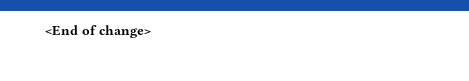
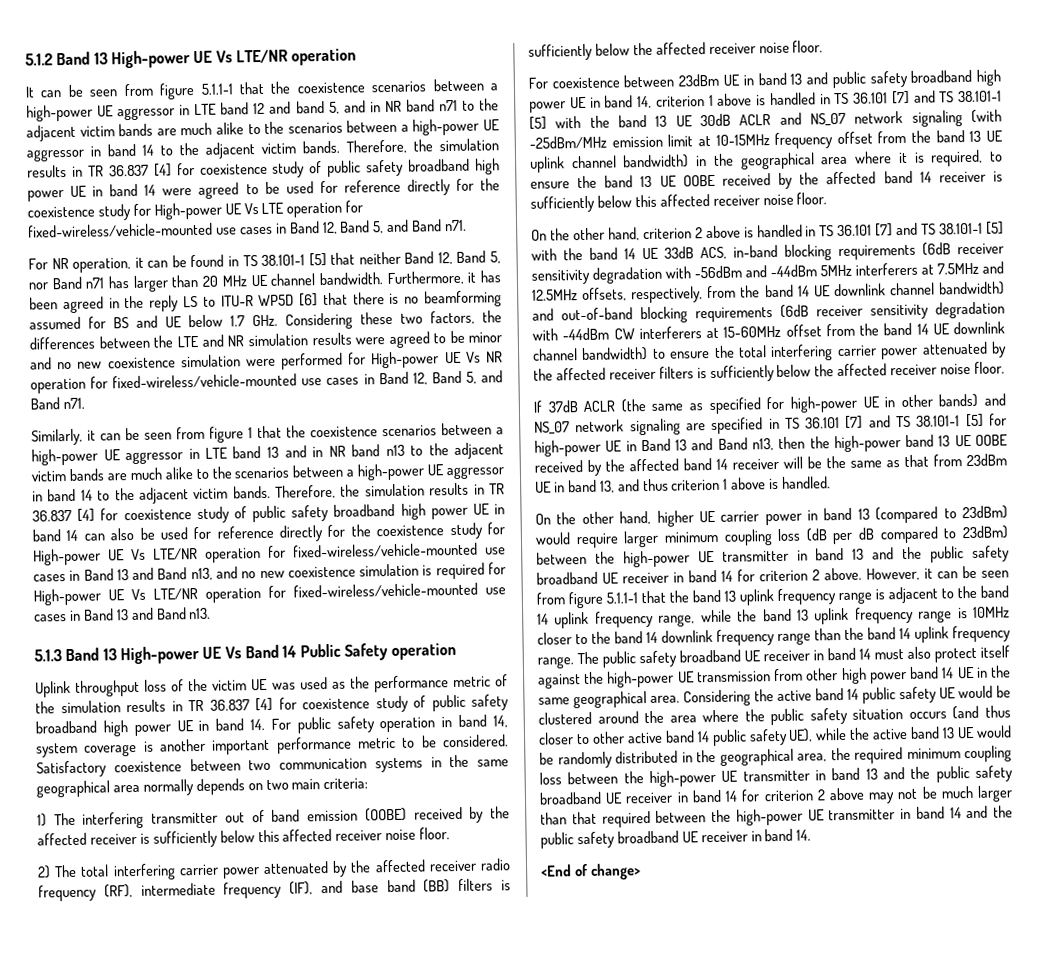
(45, 30) none -> [25,48,357,69] [25,78,499,100] [26,98,499,122] [26,118,500,142] [26,138,499,162] [27,158,501,178] [27,178,500,202] [27,200,364,221] [28,219,468,238] [28,250,501,273] [28,270,502,292] [29,290,502,314] [29,310,502,330] [29,330,502,350] [30,351,504,370] [30,370,504,394] [30,397,85,410] [31,422,504,446] [31,442,504,466] [31,463,506,482] [32,482,505,504] [32,503,506,524] [32,522,505,542] [33,542,506,566] [33,562,506,582] [33,582,506,606] [34,607,212,622] [34,642,457,665] [35,674,509,698] [35,694,509,714] [35,714,509,737] [36,734,509,758] [36,754,509,778] [36,777,369,798] [37,806,511,829] [37,827,451,848] [37,858,512,881] [38,878,512,902] [528,40,824,61] [528,69,1001,89] [529,90,1002,113] [529,109,1002,130] [529,130,1003,149] [530,149,1004,173] [530,170,1003,189] [530,192,828,213] [531,221,1004,241] [531,242,1004,261] [531,261,1004,285] [532,281,1006,304] [532,301,1005,324] [532,321,1005,341] [532,341,1007,362] [533,361,1006,383] [533,393,1007,415] [534,413,1008,436] [534,434,1008,457] [534,453,1007,476] [535,476,832,493] [535,505,1008,527] [535,525,1008,549] [536,545,1011,568] [536,565,1009,585] [536,585,1009,609] [537,606,1010,629] [537,625,1011,646] [537,645,1010,669] [538,665,1011,689] [538,685,1011,709] [538,705,1011,726] [538,725,1012,747] [539,745,1012,769] [539,765,1013,788] [539,785,1013,805] [540,805,1013,828] [540,828,812,849] 5.1.2 Band 13 High-power UE Vs LTE/NR operation // It can be seen from figure 5.1.1-1 that the coexistence scenarios between a high-power UE aggressor in LTE band 12 and band 5, and in NR band n71 to the adjacent victim bands are much alike to the scenarios between a high-power UE aggressor in band 14 to the adjacent victim bands. Therefore, the simulation results in TR 36.837 [4] for coexistence study of public safety broadband high power UE in band 14 were agreed to be used for reference directly for the coexistence study for High-power UE Vs LTE operation for fixed-wireless/vehicle-mounted use cases in Band 12, Band 5, and Band n71. // For NR operation, it can be found in TS 38.101-1 [5] that neither Band 12, Band 5, nor Band n71 has larger than 20 MHz UE channel bandwidth. Furthermore, it has been agreed in the reply LS to ITU-R WP5D [6] that there is no beamforming assumed for BS and UE below 1.7 GHz. Considering these two factors, the differences between the LTE and NR simulation results were agreed to be minor and no new coexistence simulation were performed for High-power UE Vs NR operation for fixed-wireless/vehicle-mounted use cases in Band 12, Band 5, and Band n71. // Similarly, it can be seen from figure 1 that the coexistence scenarios between a high-power UE aggressor in LTE band 13 and in NR band n13 to the adjacent victim bands are much alike to the scenarios between a high-power UE aggressor in band 14 to the adjacent victim bands. Therefore, the simulation results in TR 36.837 [4] for coexistence study of public safety broadband high power UE in band 14 can also be used for reference directly for the coexistence study for High-power UE Vs LTE/NR operation for fixed-wireless/vehicle-mounted use cases in Band 13 and Band n13, and no new coexistence simulation is required for High-power UE Vs LTE/NR operation for fixed-wireless/vehicle-mounted use cases in Band 13 and Band n13. // 5.1.3 Band 13 High-power UE Vs Band 14 Public Safety operation // Uplink throughput loss of the victim UE was used as the performance metric of the simulation results in TR 36.837 [4] for coexistence study of public safety broadband high power UE in band 14. For public safety operation in band 14, system coverage is another important performance metric to be considered. Satisfactory coexistence between two communication systems in the same geographical area normally depends on two main criteria: // 1) The interfering transmitter out of band emission (OOBE) received by the affected receiver is sufficiently below this affected receiver noise floor. // 2) The total interfering carrier power attenuated by the affected receiver radio frequency (RF), intermediate frequency (IF), and base band (BB) filters is sufficiently below the affected receiver noise floor. // For coexistence between 23dBm UE in band 13 and public safety broadband high power UE in band 14, criterion 1 above is handled in TS 36.101 [7] and TS 38.101-1 [5] with the band 13 UE 30dB ACLR and NS_07 network signaling (with -25dBm/MHz emission limit at 10-15MHz frequency offset from the band 13 UE uplink channel bandwidth) in the geographical area where it is required, to ensure the band 13 UE OOBE received by the affected band 14 receiver is sufficiently below this affected receiver noise floor. // On the other hand, criterion 2 above is handled in TS 36.101 [7] and TS 38.101-1 [5] with the band 14 UE 33dB ACS, in-band blocking requirements (6dB receiver sensitivity degradation with -56dBm and -44dBm 5MHz interferers at 7.5MHz and 12.5MHz offsets, respectively, from the band 14 UE downlink channel bandwidth) and out-of-band blocking requirements (6dB receiver sensitivity degradation with -44dBm CW interferers at 15-60MHz offset from the band 14 UE downlink channel bandwidth) to ensure the total interfering carrier power attenuated by the affected receiver filters is sufficiently below the affected receiver noise floor. // If 37dB ACLR (the same as specified for high-power UE in other bands) and NS_07 network signaling are specified in TS 36.101 [7] and TS 38.101-1 [5] for high-power UE in Band 13 and Band n13, then the high-power band 13 UE OOBE received by the affected band 14 receiver will be the same as that from 23dBm UE in band 13, and thus criterion 1 above is handled. // On the other hand, higher UE carrier power in band 13 (compared to 23dBm) would require larger minimum coupling loss (dB per dB compared to 23dBm) between the high-power UE transmitter in band 13 and the public safety broadband UE receiver in band 14 for criterion 2 above. However, it can be seen from figure 5.1.1-1 that the band 13 uplink frequency range is adjacent to the band 14 uplink frequency range, while the band 13 uplink frequency range is 10MHz closer to the band 14 downlink frequency range than the band 14 uplink frequency range. The public safety broadband UE receiver in band 14 must also protect itself against the high-power UE transmission from other high power band 14 UE in the same geographical area. Considering the active band 14 public safety UE would be clustered around the area where the public safety situation occurs (and thus closer to other active band 14 public safety UE), while the active band 13 UE would be randomly distributed in the geographical area, the required minimum coupling loss between the high-power UE transmitter in band 13 and the public safety broadband UE receiver in band 14 for criterion 2 above may not be much larger than that required between the high-power UE transmitter in band 14 and the public safety broadband UE receiver in band 14. //

